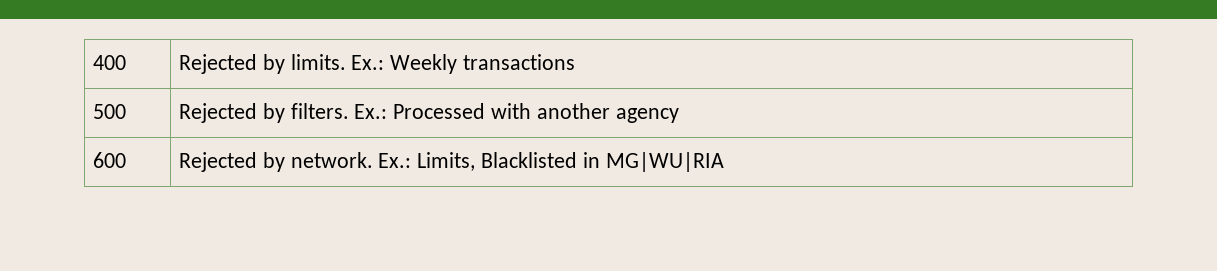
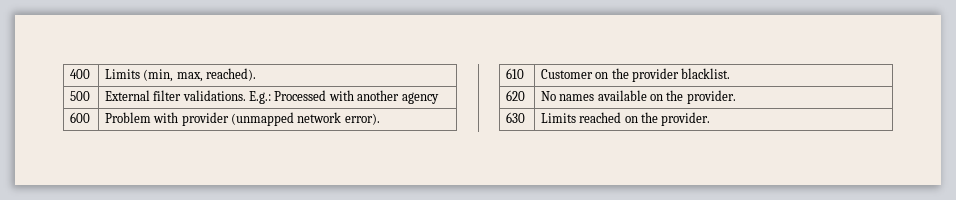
[179,54,576,74] [93,104,127,119] [179,103,388,123] Rejected by limits. Ex.: Weekly transactions // 500 | Rejected by filters. Ex.: -> [104,68,257,82] [69,91,90,101] [104,90,272,104] Limits (min, max, reached). // 500 | External filter validations. E.g.:
[179,152,724,172] Rejected by network. Ex.: Limits, Blacklisted in MG|WU|RIA -> [104,112,380,126] [505,68,524,79] [540,68,731,82] [505,90,525,101] [540,90,736,104] [505,112,525,123] [540,112,711,126] Problem with provider (unmapped network error). // 610 | Customer on the provider blacklist. // 620 | No names available on the provider. // 630 | Limits reached on the provider.

